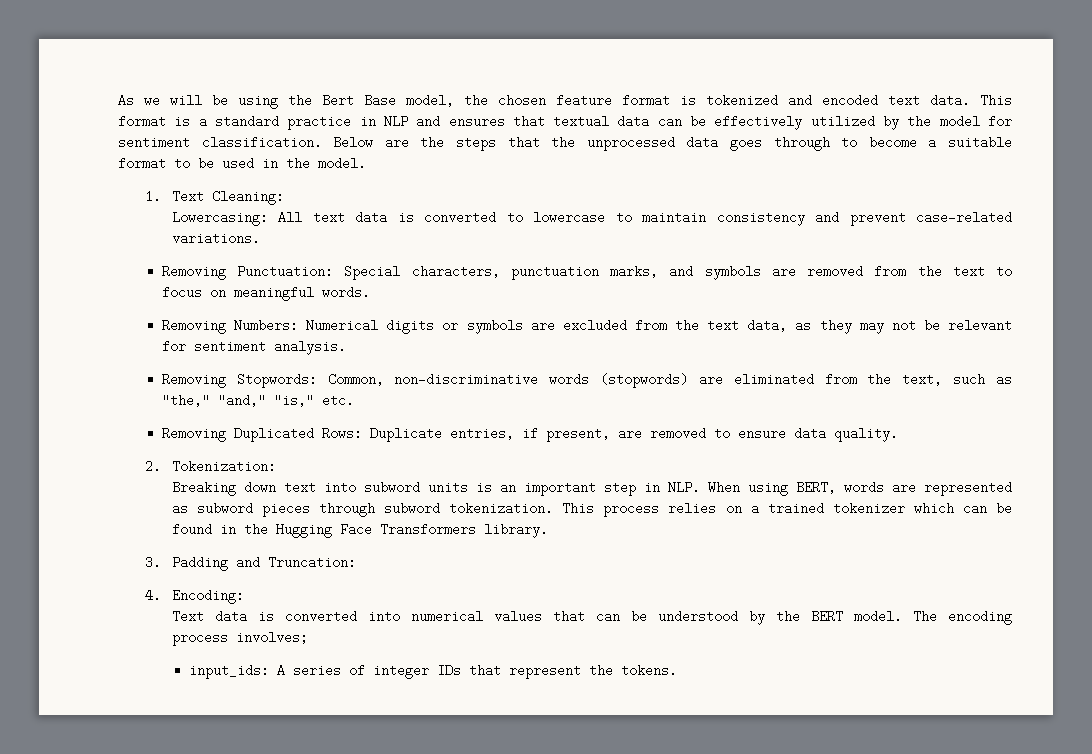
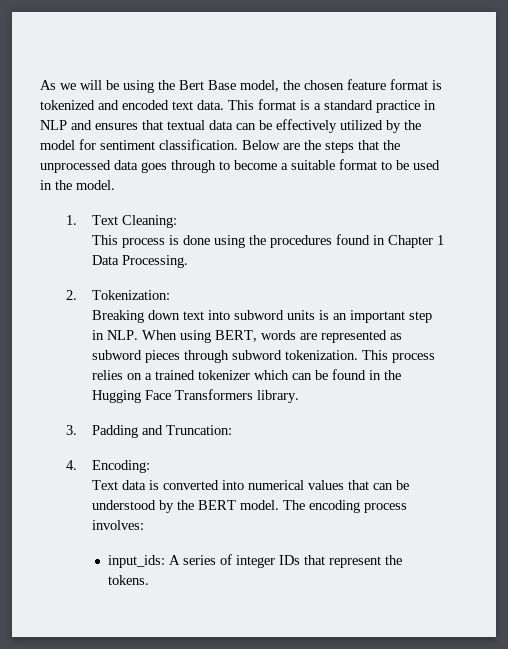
[171,211,1013,226] [171,232,260,245] [161,265,1013,280] [161,286,370,301] [161,319,1012,334] [161,340,346,355] [161,373,1013,388] [161,394,354,407] [161,427,898,442] Lowercasing: All text data is converted to lowercase to maintain consistency and prevent case-related variations. // Removing Punctuation: Special characters, punctuation marks, and symbols are removed from the text to focus on meaningful words. // Removing Numbers: Numerical digits or symbols are excluded from the text data, as they may not be relevant for sentiment analysis. // Removing Stopwords: Common, non-discriminative words (stopwords) are eliminated from the text, such as "the," "and," "is," etc. // Removing Duplicated Rows: Duplicate entries, if present, are removed to ensure data quality. -> [91,234,444,248] [91,255,188,268] This process is done using the procedures found in Chapter 1 Data Processing.
[235,631,308,644] involves; -> [91,520,144,530] involves:

